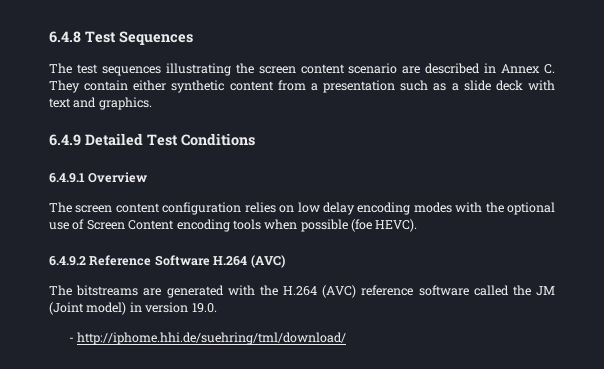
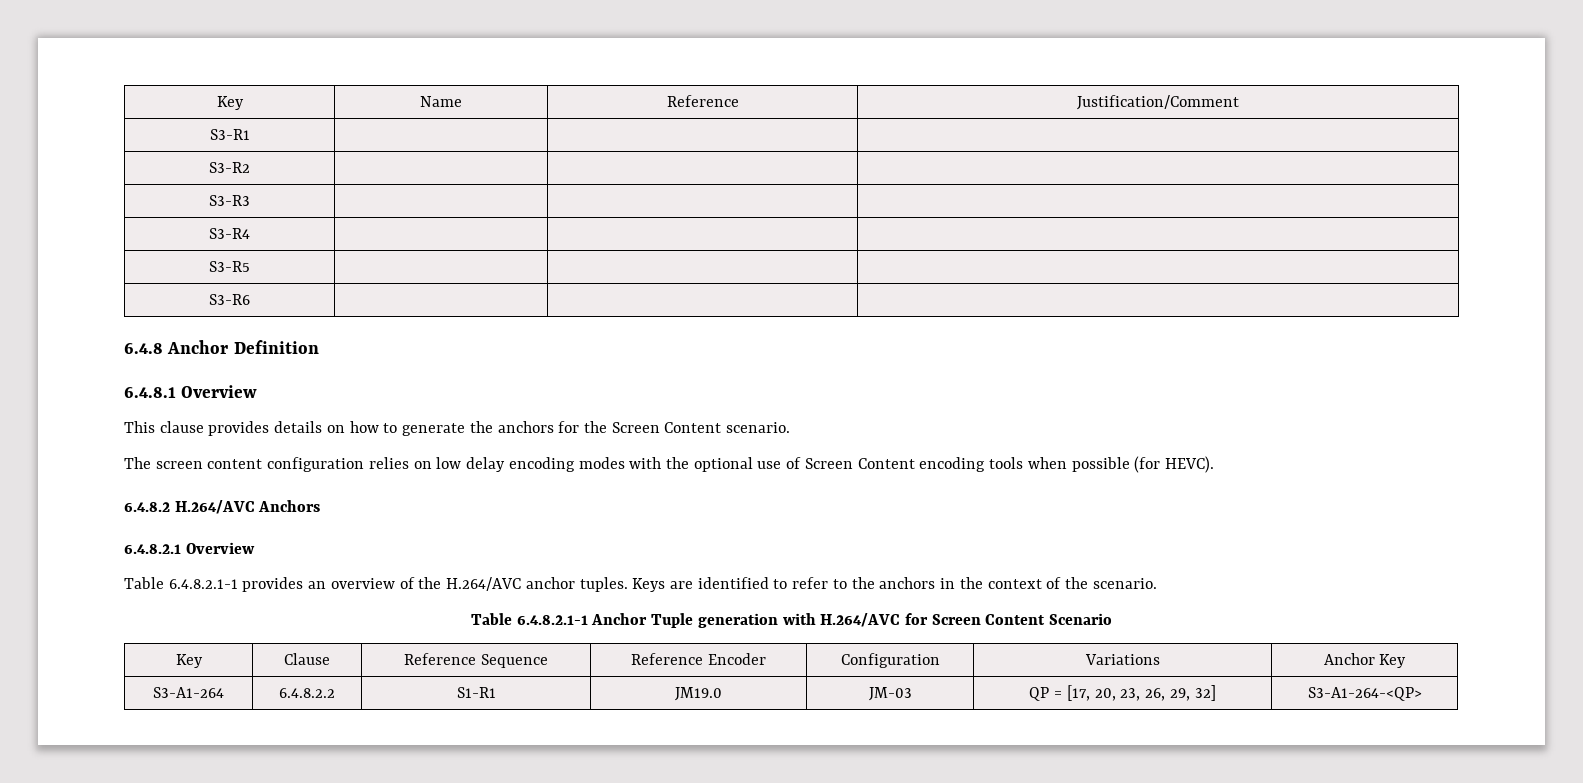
[49,31,193,45] [49,63,556,76] [49,80,555,93] [49,97,152,110] [49,133,255,146] [49,172,148,183] 6.4.8 Test Sequences // The test sequences illustrating the screen content scenario are described in Annex C. They contain either synthetic content from a presentation such as a slide deck with text and graphics. // 6.4.9 Detailed Test Conditions // 6.4.9.1 Overview -> [216,96,244,110] [420,96,462,107] [666,95,739,107] [1077,95,1239,110] [209,129,250,140] [209,162,250,173] [209,195,250,206] [209,228,250,239] [209,261,250,272] [209,294,250,305] [124,340,319,354] [124,385,258,398] [124,421,791,436] Key | Name | Reference | Justification/Comment // S3-R1 | | | // S3-R2 | | | // S3-R3 | | | // S3-R4 | | | // S3-R5 | | | // S3-R6 | | | // 6.4.8 Anchor Definition // 6.4.8.1 Overview // This clause provides details on how to generate the anchors for the Screen Content scenario.
[351,219,372,232] (foe -> [1134,456,1161,473] (for
[49,255,285,268] [49,285,556,298] [49,302,217,315] [68,332,347,345] 6.4.9.2 Reference Software H.264 (AVC) // The bitstreams are generated with the H.264 (AVC) reference software called the JM (Joint model) in version 19.0. // - http://iphome.hhi.de/suehring/tml/download/ -> [124,500,321,514] [124,542,255,554] [124,577,1157,592] [470,613,1113,628] [175,654,203,668] [284,653,330,665] [404,653,548,668] [631,653,766,665] [840,653,940,668] [1084,654,1160,665] [1323,653,1407,668] [153,687,224,698] [279,688,335,698] [456,687,496,698] [675,687,722,701] [868,687,912,701] [1029,685,1216,701] [1307,687,1422,701] 6.4.8.2 H.264/AVC Anchors // 6.4.8.2.1 Overview // Table 6.4.8.2.1-1 provides an overview of the H.264/AVC anchor tuples. Keys are identified to refer to the anchors in the context of the scenario. // Table 6.4.8.2.1-1 Anchor Tuple generation with H.264/AVC for Screen Content Scenario // Key | Clause | Reference Sequence | Reference Encoder | Configuration | Variations | Anchor Key // S3-A1-264 | 6.4.8.2.2 | S1-R1 | JM19.0 | JM-03 | QP = [17, 20, 23, 26, 29, 32] | S3-A1-264-<QP>

